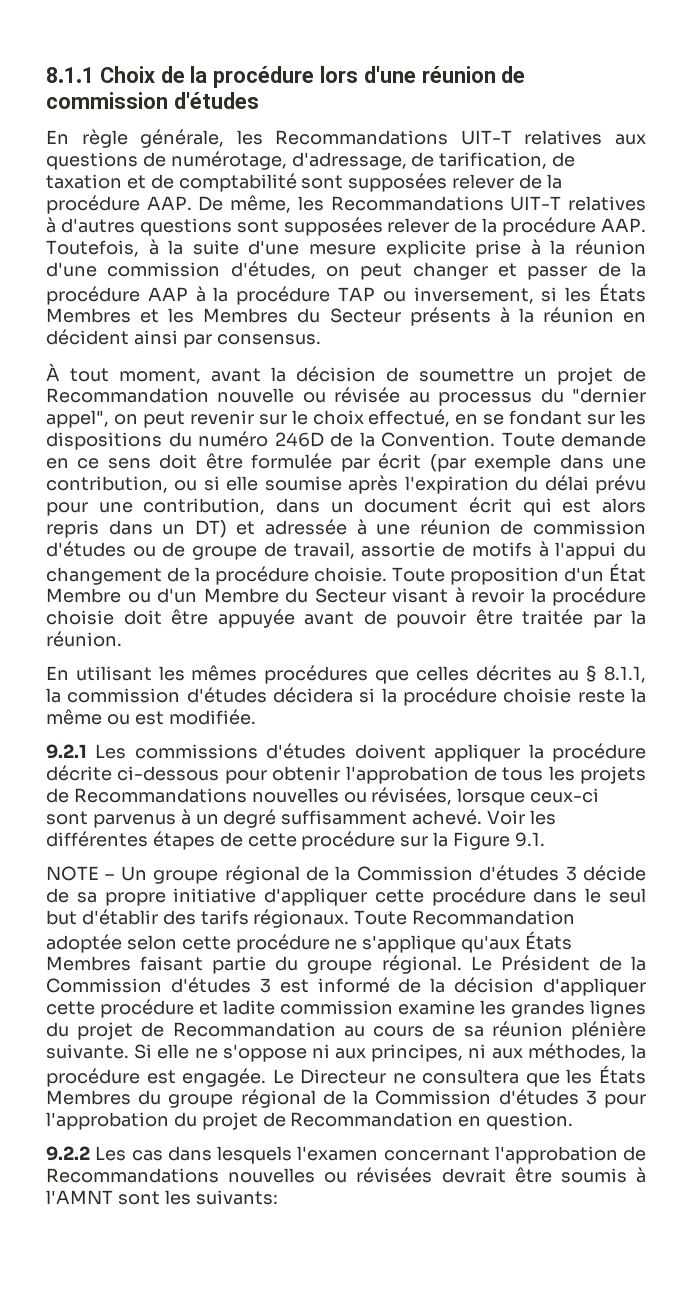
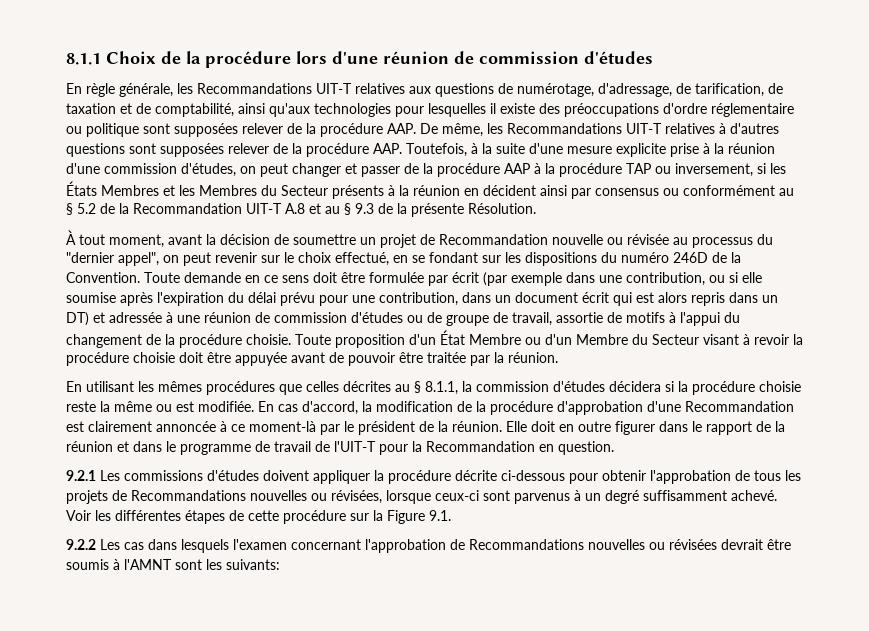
[178,173,297,192] comptabilité -> [155,103,794,117] [66,123,139,137] comptabilité, ainsi qu'aux technologies pour lesquelles il existe des préoccupations d'ordre réglementaire ou politique
[216,334,321,345] consensus. -> [595,185,794,196] [66,203,536,217] consensus ou conformément au § 5.2 de la Recommandation UIT-T A.8 et au § 9.3 de la présente Résolution.
(256, 717) none -> [258,401,794,415] [66,421,785,435] [66,441,614,455] En cas d'accord, la modification de la procédure d'approbation d'une Recommandation est clairement annoncée à ce moment-là par le président de la réunion. Elle doit en outre figurer dans le rapport de la réunion et dans le programme de travail de l'UIT-T pour la Recommandation en question.
[46,865,646,884] [46,887,646,906] [46,909,576,928] [46,931,573,953] [46,955,646,974] [46,977,646,996] [46,999,646,1018] [46,1021,646,1040] [46,1043,646,1062] [46,1065,646,1087] [46,1089,646,1108] [46,1112,574,1130] // NOTE – Un groupe régional de la Commission d'études 3 décide de sa propre initiative d'appliquer cette procédure dans le seul but d'établir des tarifs régionaux. Toute Recommandation adoptée selon cette procédure ne s'applique qu'aux États Membres faisant partie du groupe régional. Le Président de la Commission d'études 3 est informé de la décision d'appliquer cette procédure et ladite commission examine les grandes lignes du projet de Recommandation au cours de sa réunion plénière suivante. Si elle ne s'oppose ni aux principes, ni aux méthodes, la procédure est engagée. Le Directeur ne consultera que les États Membres du groupe régional de la Commission d'études 3 pour l'approbation du projet de Recommandation en question. -> (451, 515) none

